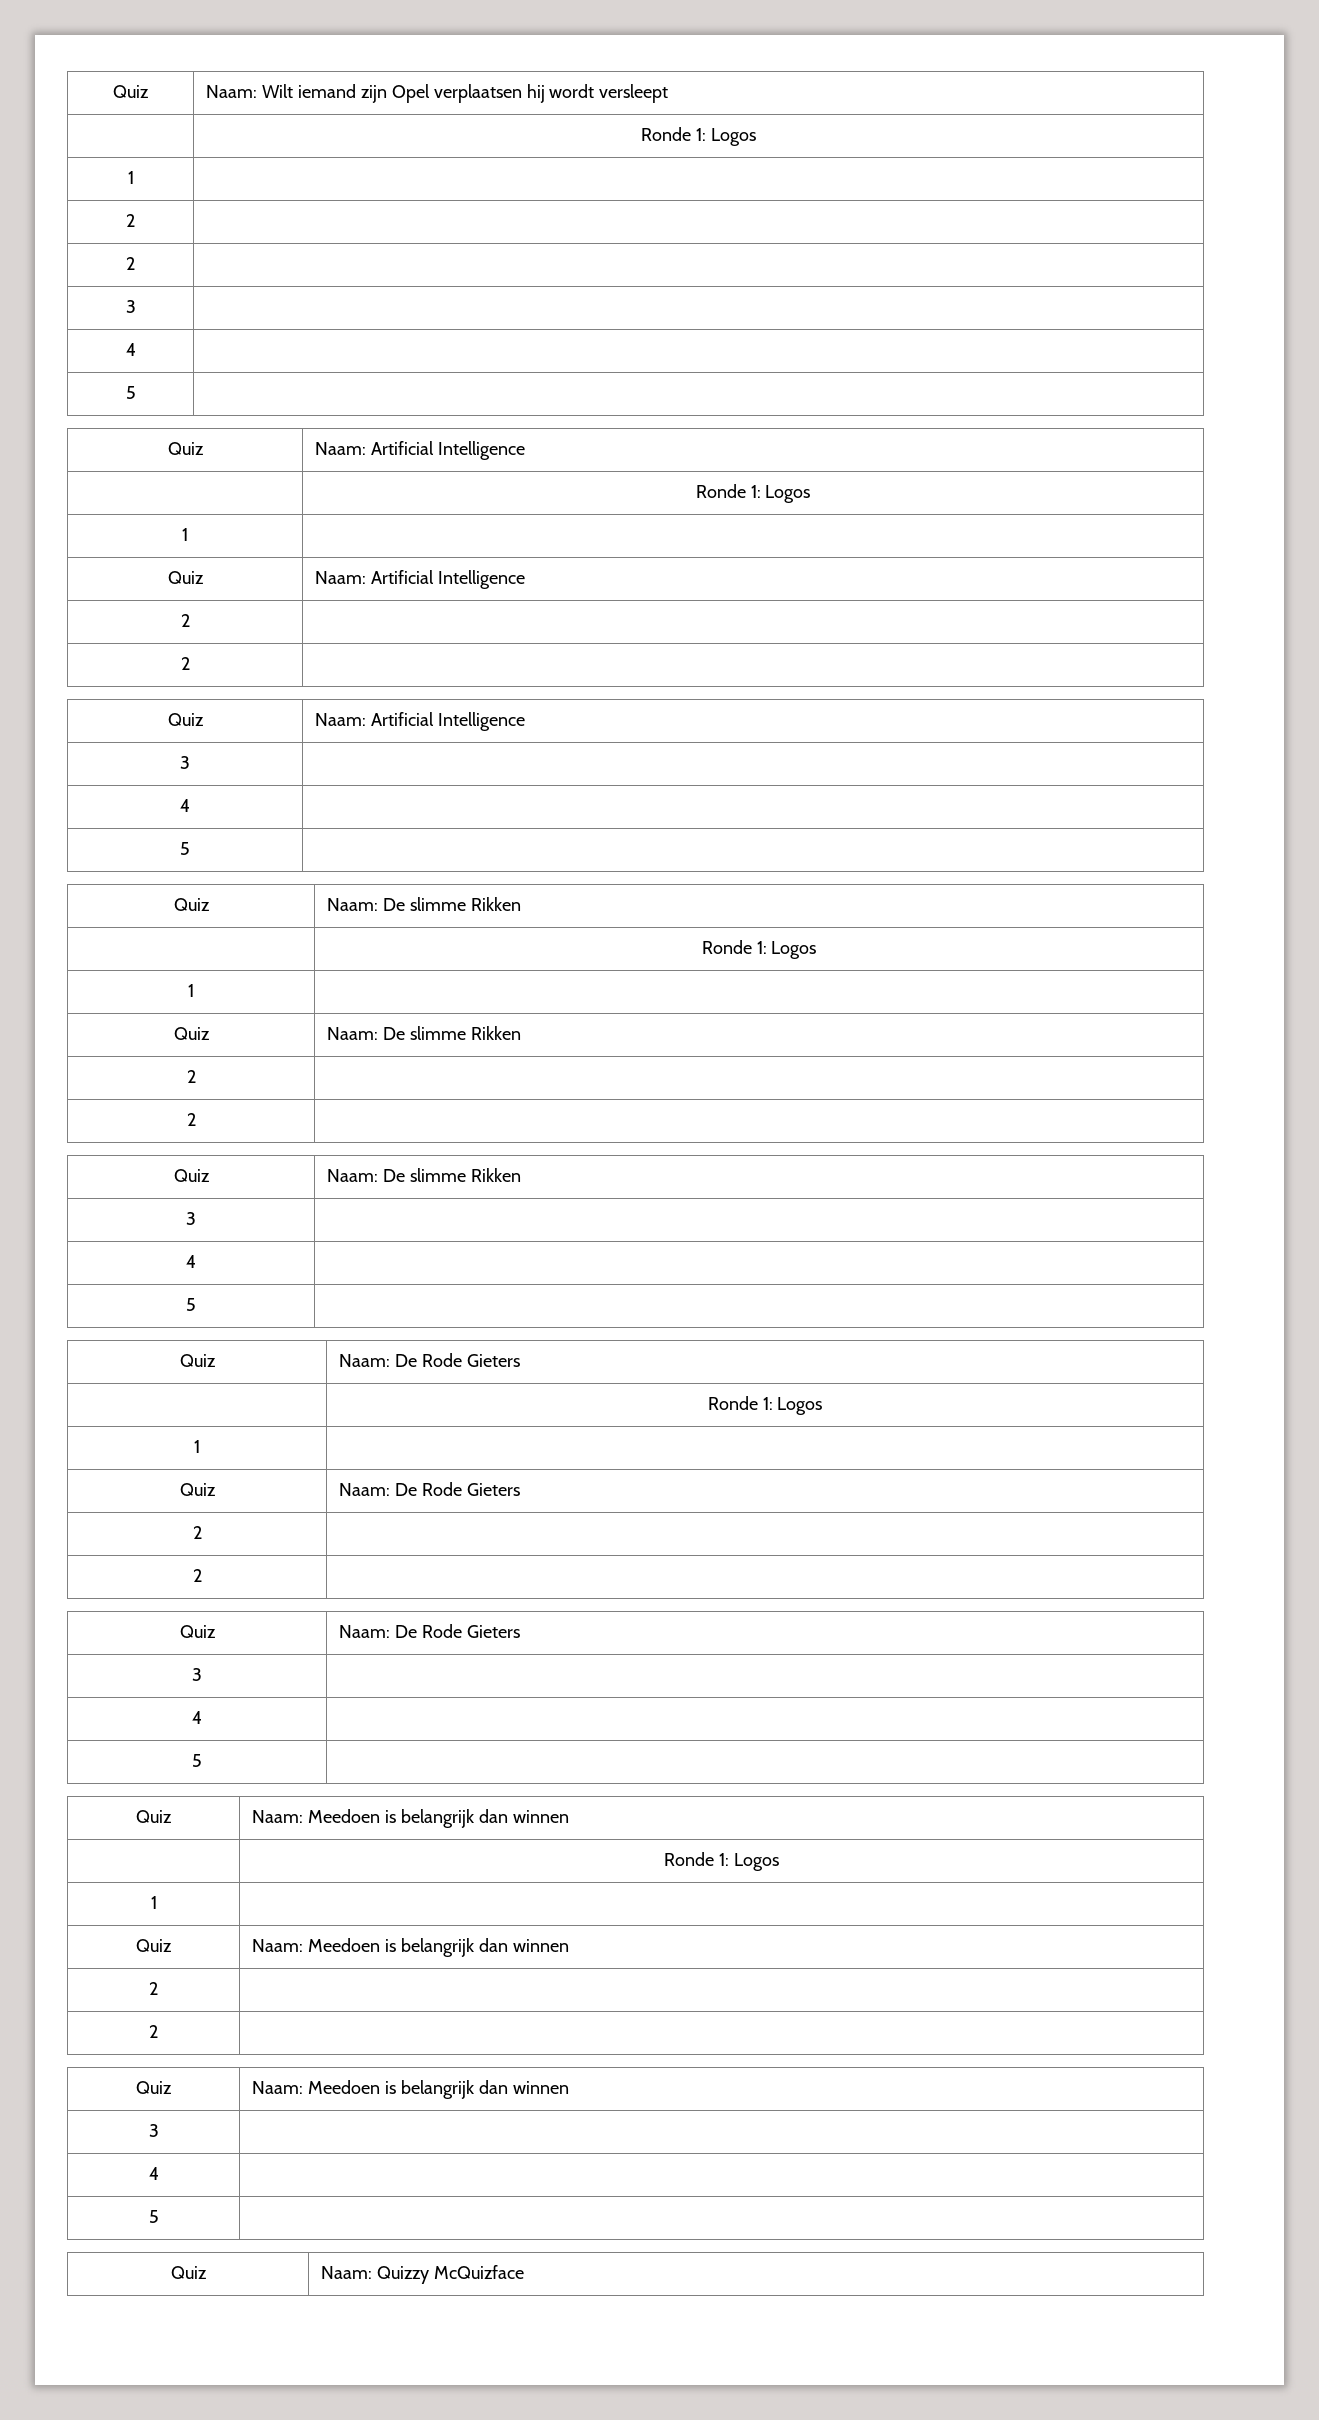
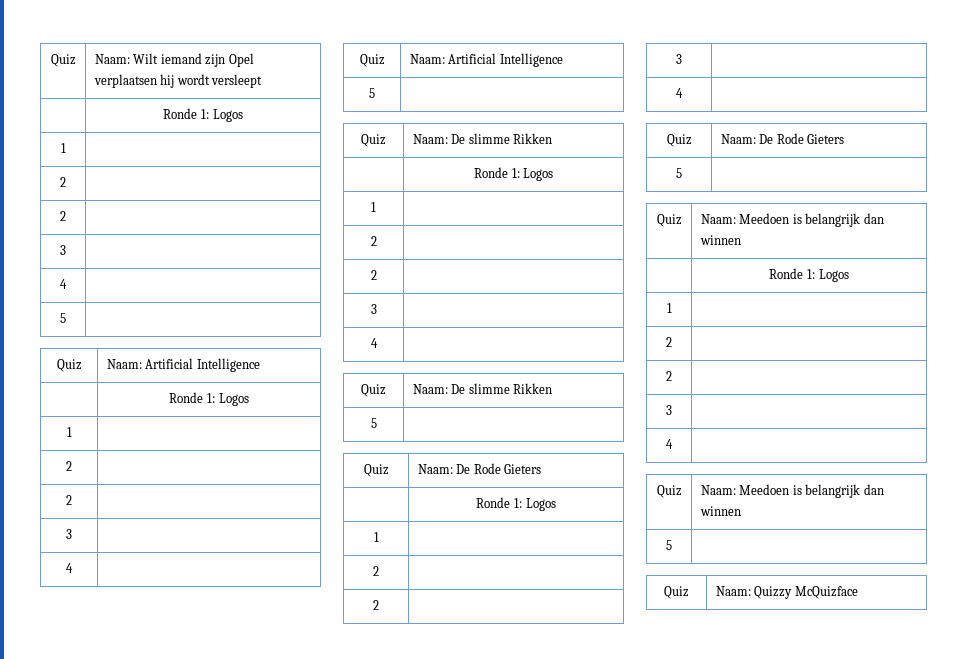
[167,571,204,584] [315,570,526,589] [180,614,190,627] [180,657,190,670] [167,713,204,726] [315,712,526,731] [180,756,190,769] [180,799,190,812] Quiz | Naam: Artificial Intelligence // 2 | // 2 | // Quiz | Naam: Artificial Intelligence // 3 | // 4 | -> [66,461,72,471] [66,495,72,505] [66,529,72,539] [66,563,73,573] [359,54,385,67] [409,53,563,67] 2 | // 2 | // 3 | // 4 | // Quiz | Naam: Artificial Intelligence
[173,1027,210,1040] [327,1026,522,1040] [186,1070,196,1083] [186,1113,196,1126] [173,1169,210,1182] [327,1168,522,1182] [186,1212,196,1225] [186,1255,196,1268] Quiz | Naam: De slimme Rikken // 2 | // 2 | // Quiz | Naam: De slimme Rikken // 3 | // 4 | -> [370,236,377,246] [370,270,377,280] [370,304,377,314] [370,338,378,348] [361,384,386,397] [412,383,553,394] 2 | // 2 | // 3 | // 4 | // Quiz | Naam: De slimme Rikken
[179,1483,216,1496] [339,1482,521,1496] [192,1526,202,1539] [192,1569,202,1582] [179,1625,216,1638] [339,1624,521,1638] [192,1668,202,1681] [192,1711,202,1724] Quiz | Naam: De Rode Gieters // 2 | // 2 | // Quiz | Naam: De Rode Gieters // 3 | // 4 | -> [373,566,379,576] [373,600,379,610] [676,54,682,64] [676,88,683,98] [666,134,692,147] [720,133,845,144] 2 | // 2 | // 3 | // 4 | // Quiz | Naam: De Rode Gieters
[136,1939,172,1952] [252,1938,569,1957] [149,1982,158,1995] [149,2025,158,2038] [136,2081,172,2094] [252,2080,569,2099] [148,2124,159,2137] [148,2167,159,2180] Quiz | Naam: Meedoen is belangrijk dan winnen // 2 | // 2 | // Quiz | Naam: Meedoen is belangrijk dan winnen // 3 | // 4 | -> [666,337,672,347] [666,371,672,381] [666,405,672,415] [666,439,673,449] [656,485,682,498] [700,484,884,498] [699,506,741,516] 2 | // 2 | // 3 | // 4 | // Quiz | Naam: Meedoen is belangrijk dan winnen

